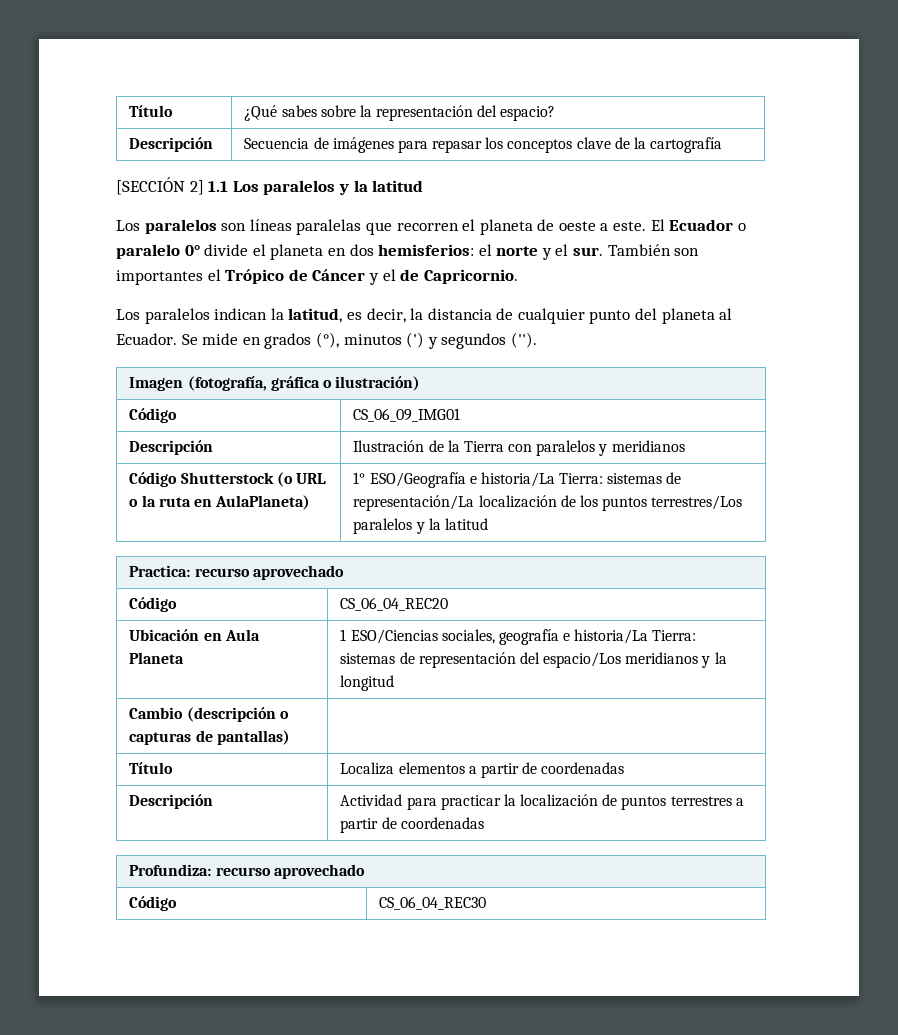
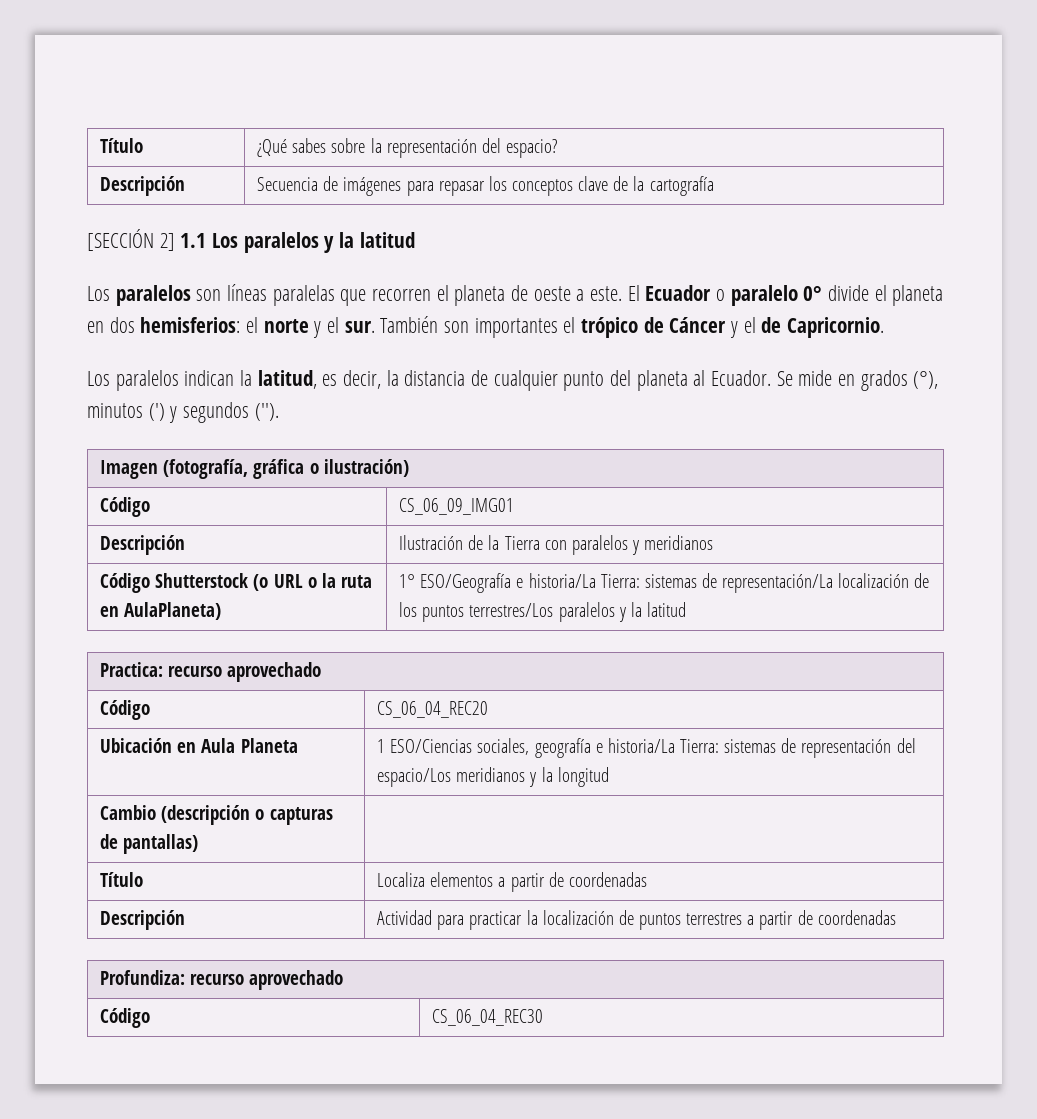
[225,269,285,284] Trópico -> [581,317,639,338] trópico

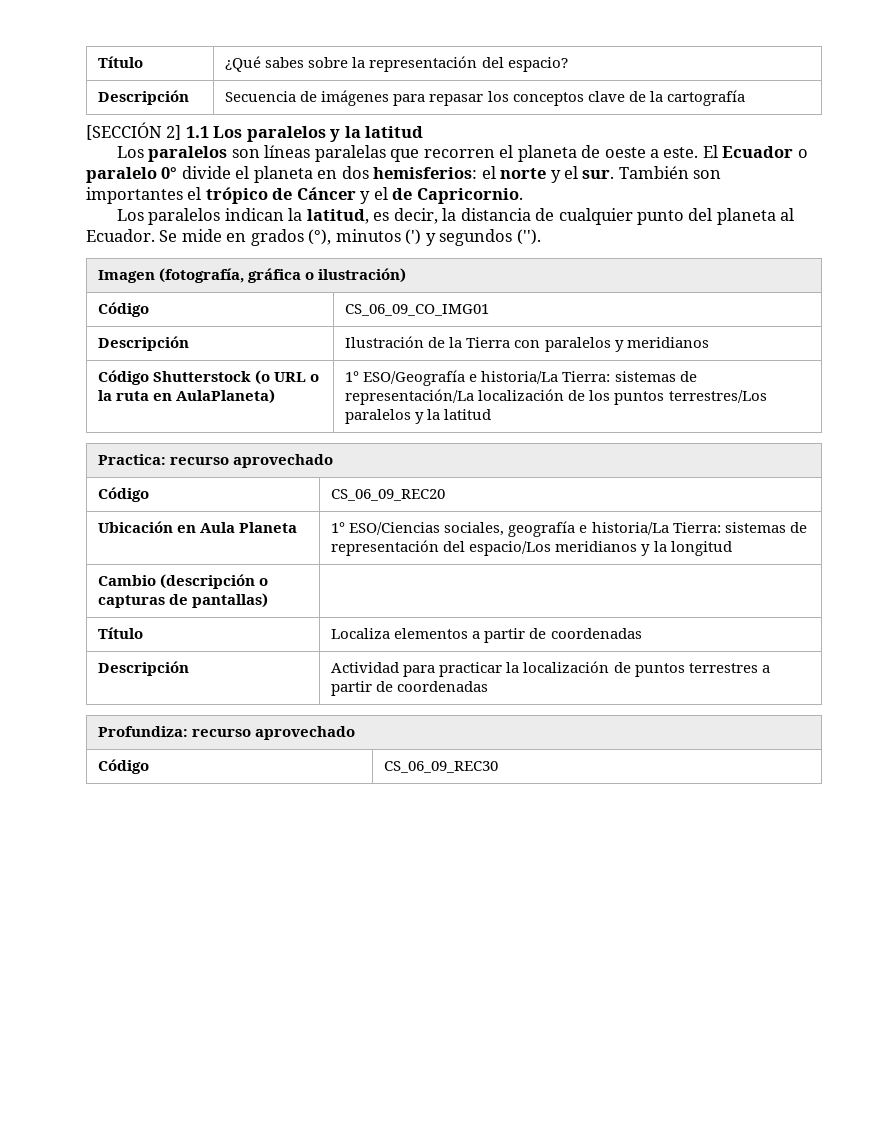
[399,498,515,515] CS_06_09_IMG01 -> [345,304,490,316] CS_06_09_CO_IMG01
[377,701,489,718] CS_06_04_REC20 -> [331,489,446,501] CS_06_09_REC20
[377,739,386,753] 1 -> [331,522,346,533] 1°
[432,1009,544,1026] CS_06_04_REC30 -> [384,761,499,773] CS_06_09_REC30

